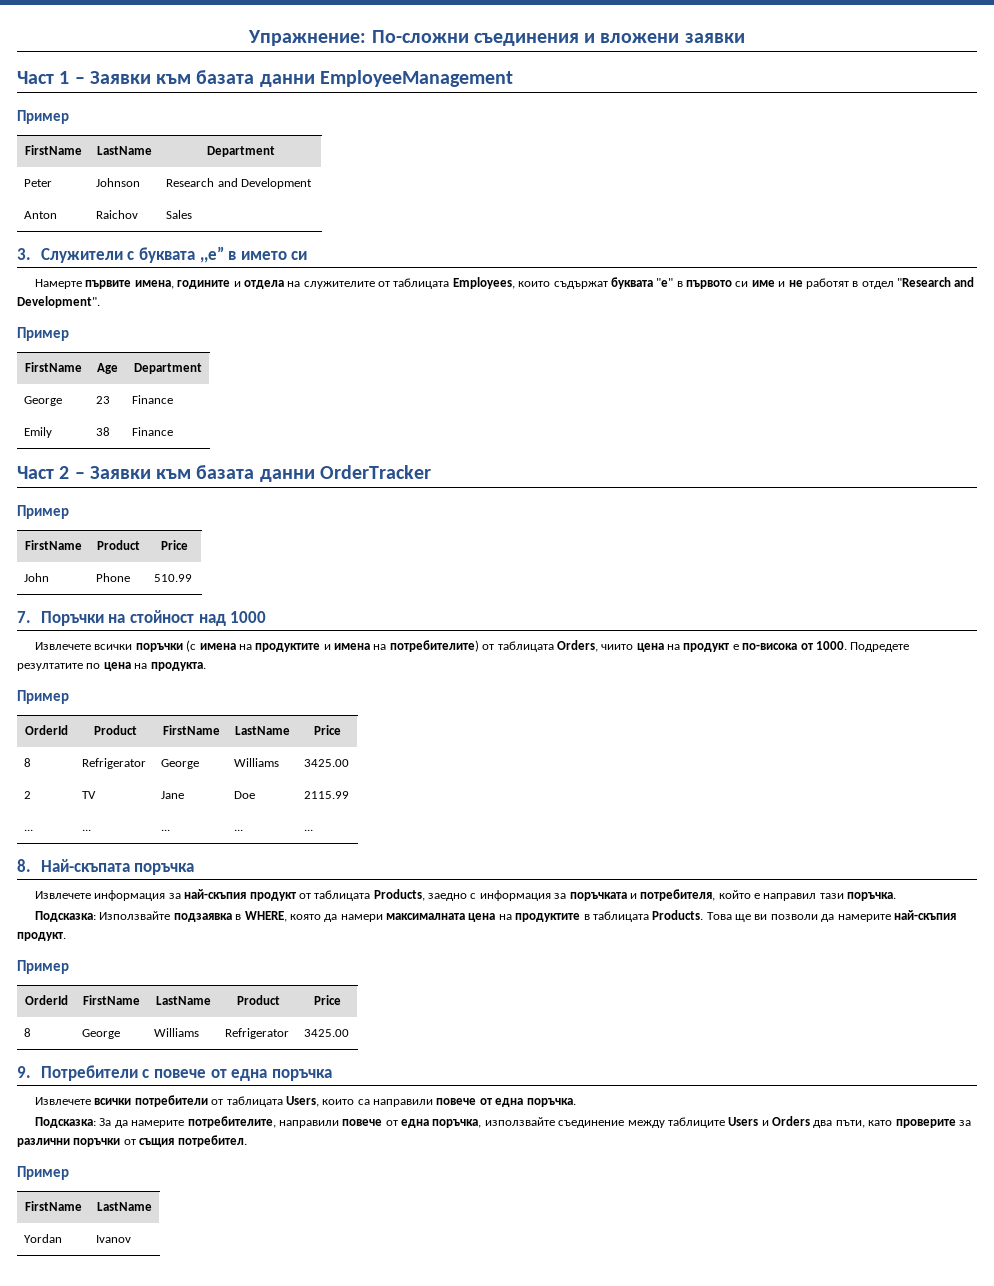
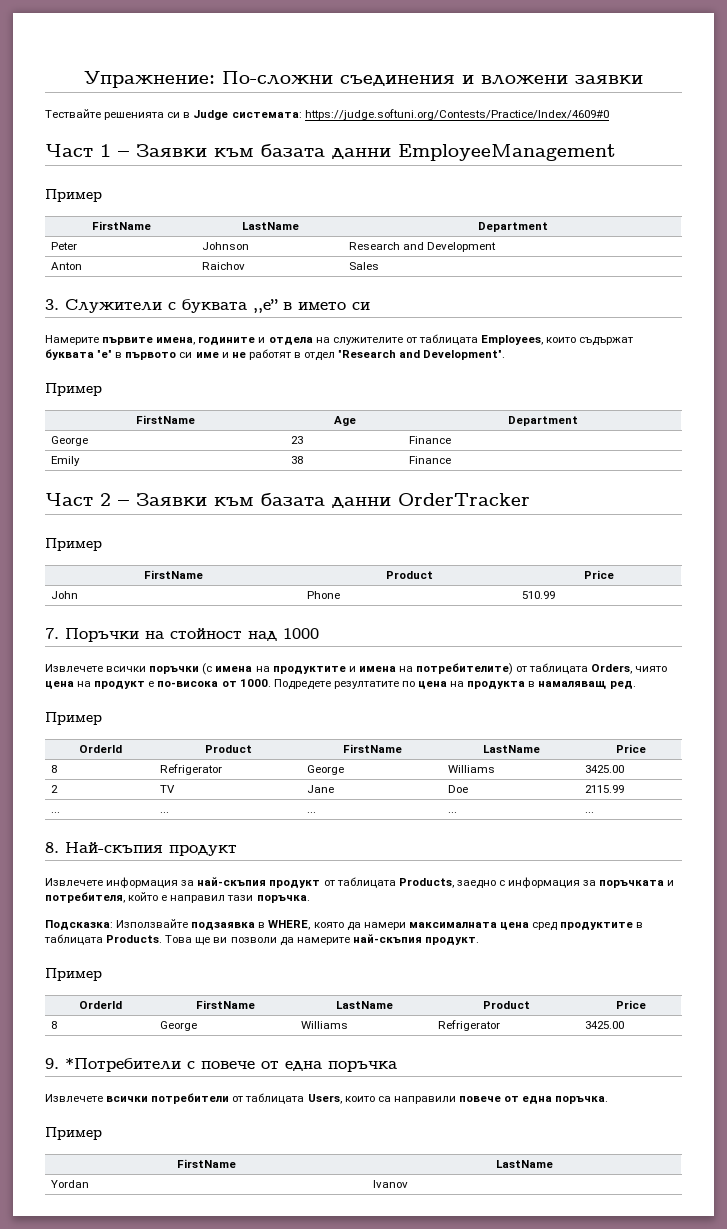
(745, 38) none -> [45,109,609,120] // Тествайте решенията си в Judge системата: https://judge.softuni.org/Contests/Practice/Index/4609#0
[35,279,83,289] Намерте -> [45,335,99,345] Намерите
[601,644,634,650] чиито -> [635,666,668,672] чиято
[150,662,206,671] продукта. -> [467,681,636,689] продукта в намаляващ ред.
[40,859,195,875] Най-скъпата поръчка -> [64,842,237,856] Най-скъпия продукт
[498,914,512,920] на -> [532,922,558,931] сред
[40,1065,138,1081] Потребители -> [64,1058,181,1072] *Потребители
[35,1116,971,1128] [17,1135,247,1147] // Подсказка: За да намерите потребителите, направили повече от една поръчка, използвайте съединение между таблиците Users и Orders два пъти, като проверите за различни поръчки от същия потребител. -> (609, 1100) none

